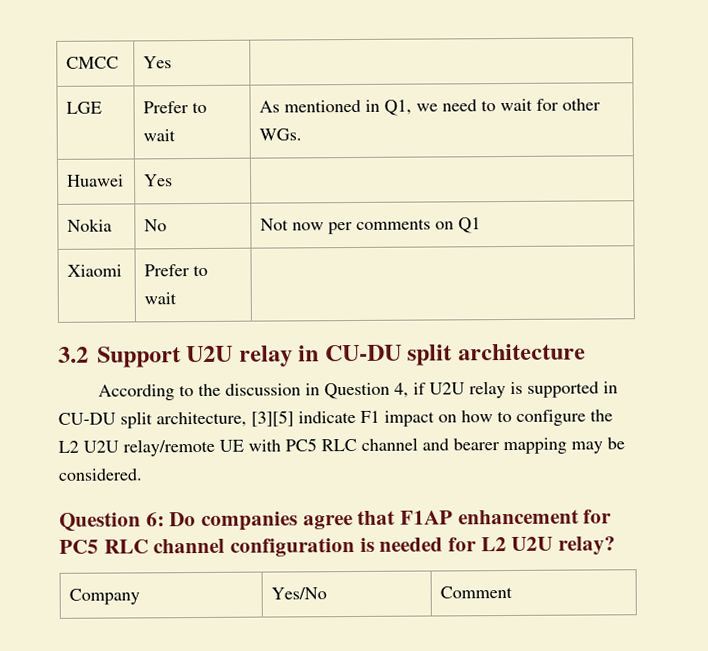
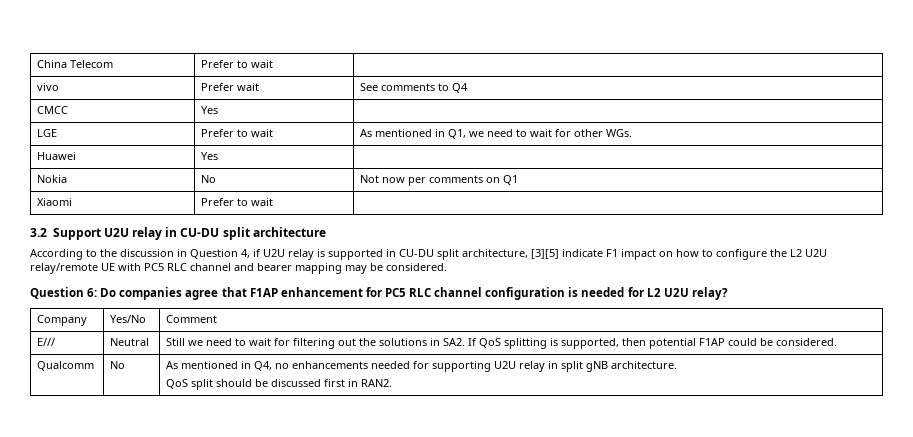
(66, 62) none -> [37,60,114,68] [201,60,274,68] [37,83,60,91] [201,83,260,91] [360,83,469,93] China Telecom | Prefer to wait | // vivo | Prefer wait | See comments to Q4 //
(514, 592) none -> [37,338,56,346] [110,338,150,346] [166,338,838,349] [37,361,95,371] [110,361,126,369] [166,361,678,372] [166,379,393,390] // E/// | Neutral | Still we need to wait for filtering out the solutions in SA2. If QoS splitting is supported, then potential F1AP could be considered. // Qualcomm | No | As mentioned in Q4, no enhancements needed for supporting U2U relay in split gNB architecture. // QoS split should be discussed first in RAN2.

